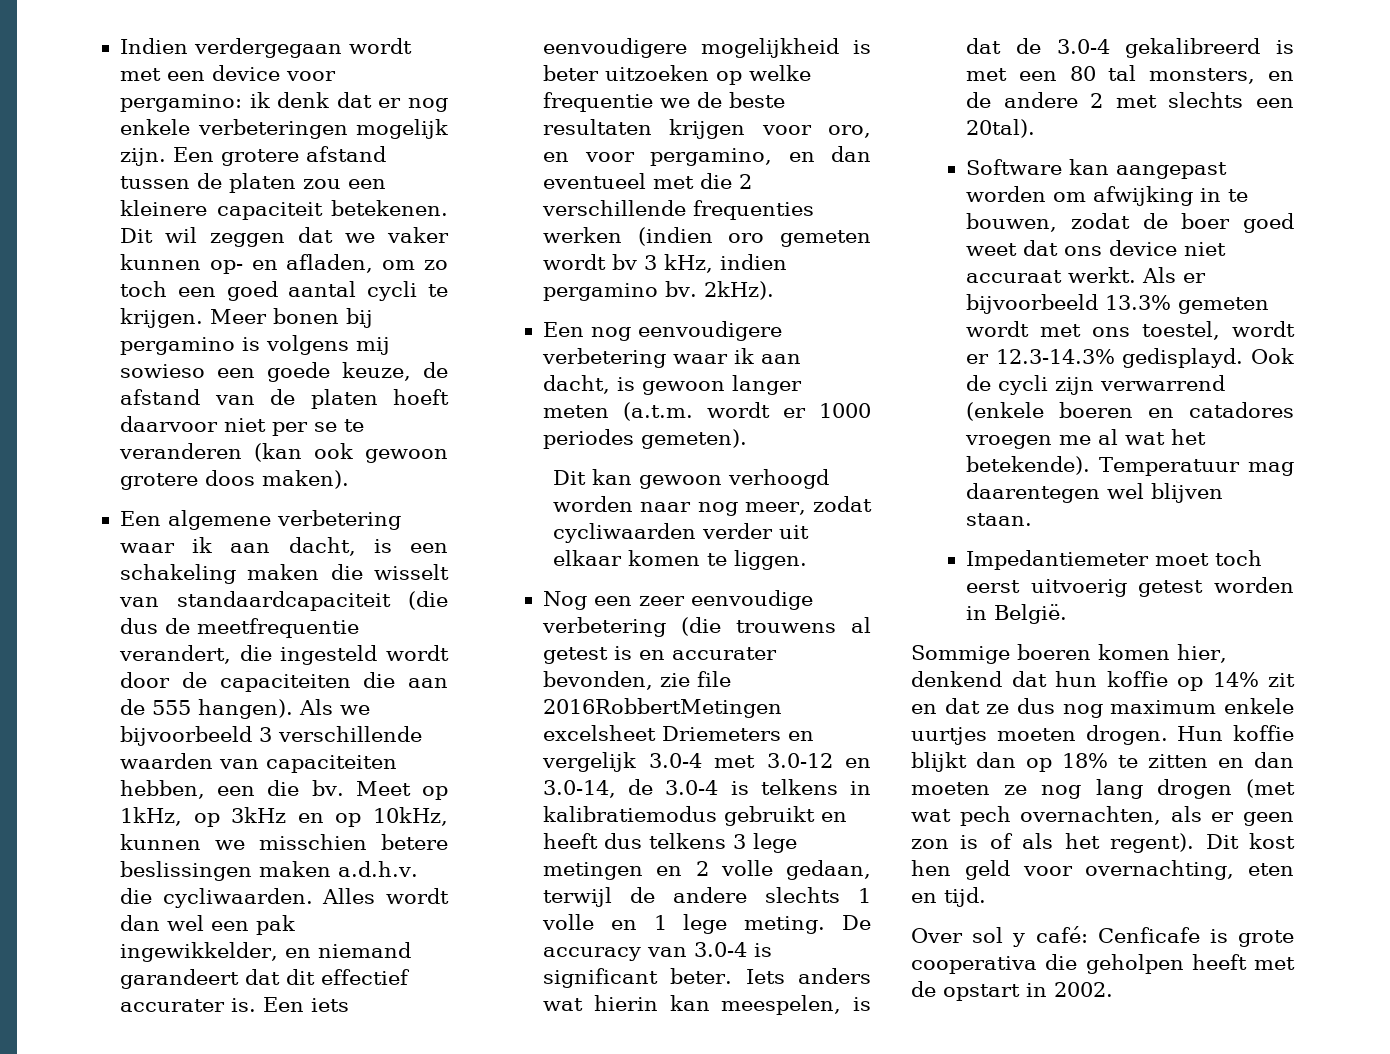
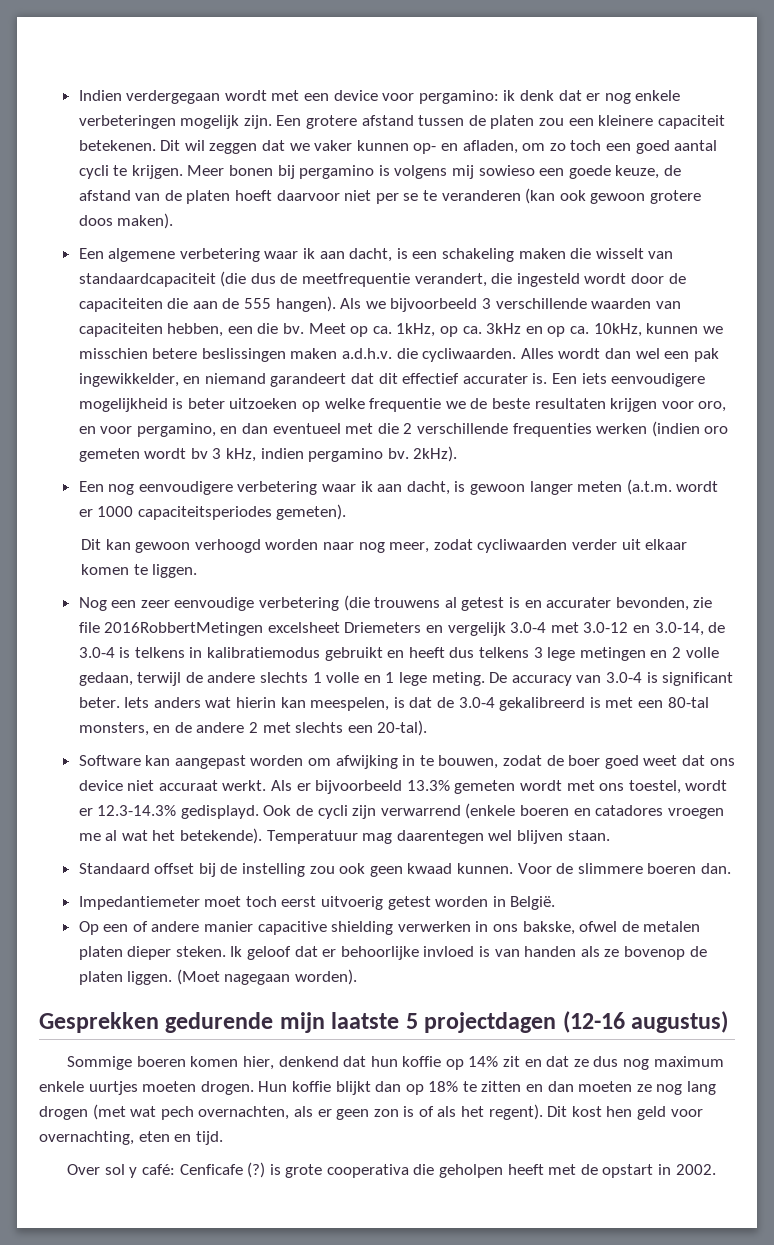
(449, 793) none -> [372,326,392,334] ca.
(220, 820) none -> [462,326,482,334] ca.
(362, 820) none -> [569,326,589,334] ca.
[543,429,635,449] periodes -> [137,506,272,520] capaciteitsperiodes
[1069,65,1137,81] 80 tal -> [667,697,709,708] 80-tal
[966,119,1036,138] 20tal). -> [377,720,428,736] 20-tal).
(1033, 519) none -> [78,863,731,877] // Standaard offset bij de instelling zou ook geen kwaad kunnen. Voor de slimmere boeren dan.
(1068, 614) none -> [78,921,701,935] [78,946,707,960] [78,969,358,985] [39,1011,729,1033] // Op een of andere manier capacitive shielding verwerken in ons bakske, ofwel de metalen platen dieper steken. Ik geloof dat er behoorlijke invloed is van handen als ze bovenop de platen liggen. (Moet nagegaan worden). // Gesprekken gedurende mijn laatste 5 projectdagen (12-16 augustus)
(1200, 935) none -> [247,1162,266,1178] (?)

